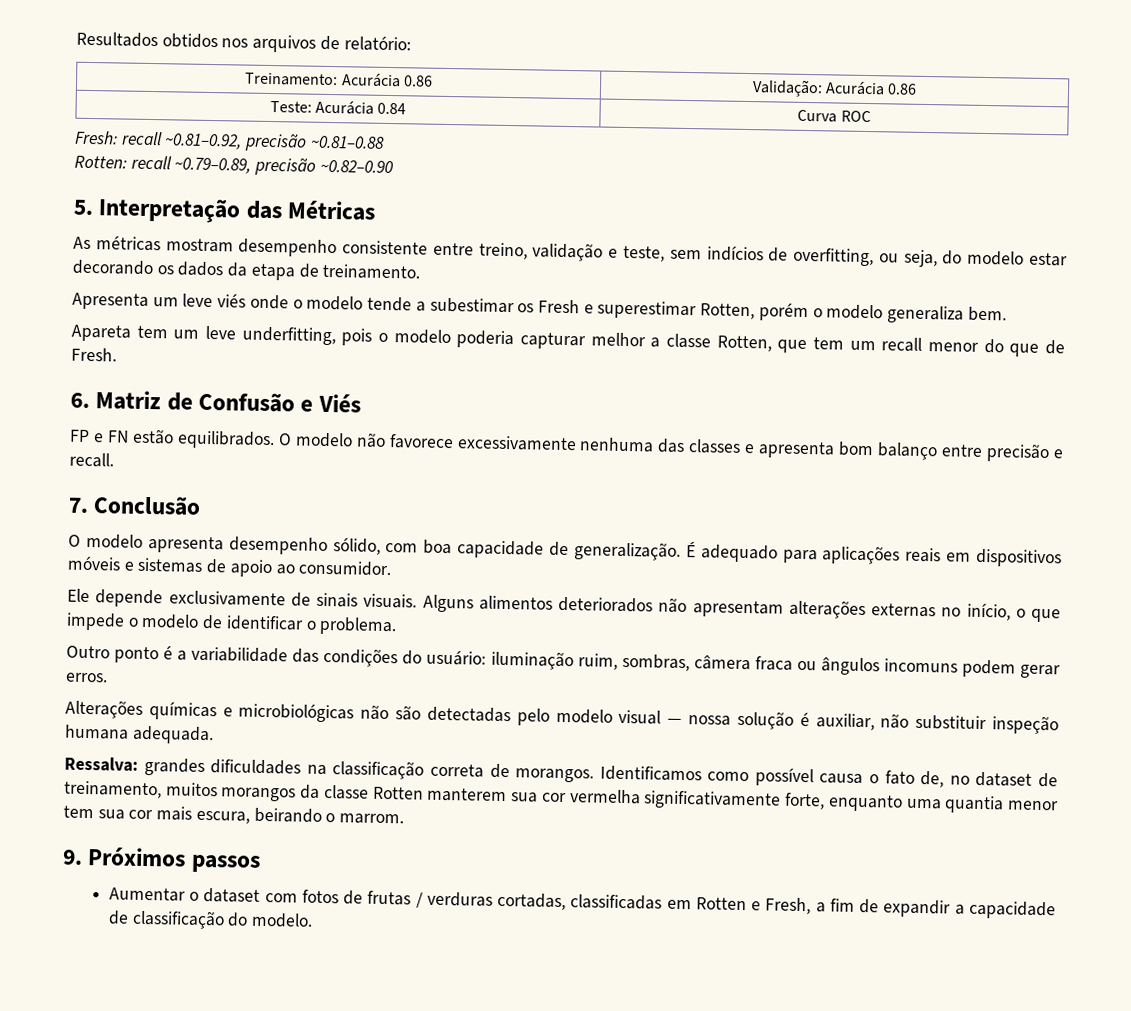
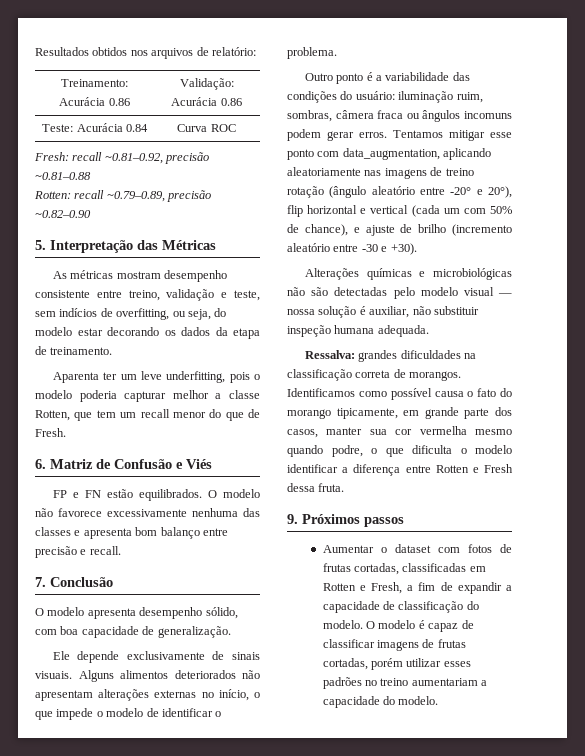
[72,292,1007,324] [71,324,168,342] Apresenta um leve viés onde o modelo tende a subestimar os Fresh e superestimar Rotten, porém o modelo generaliza bem. // Apareta tem -> [52,372,118,383] Aparenta ter
[685,541,1062,568] [67,555,393,578] É adequado para aplicações reais em dispositivos móveis e sistemas de apoio ao consumidor. -> (231, 632) none
(108, 677) none -> [393,130,512,141] [287,148,492,160] [287,167,474,179] [287,186,512,198] [287,205,512,217] [287,224,512,236] [287,243,417,255] Tentamos mitigar esse ponto com data_augmentation, aplicando aleatoriamente nas imagens de treino rotação (ângulo aleatório entre -20° e 20°), flip horizontal e vertical (cada um com 50% de chance), e ajuste de brilho (incremento aleatório entre -30 e +30).
[920,770,1059,788] [64,780,1060,814] [63,805,405,825] de, no dataset de treinamento, muitos morangos da classe Rotten manterem sua cor vermelha significativamente forte, enquanto uma quantia menor tem sua cor mais escura, beirando o marrom. -> [500,388,512,397] [287,407,512,419] [287,426,512,438] [287,445,512,457] [287,464,513,476] [287,483,345,492] do morango tipicamente, em grande parte dos casos, manter sua cor vermelha mesmo quando podre, o que dificulta o modelo identificar a diferença entre Rotten e Fresh dessa fruta.
[415,891,493,908] / verduras -> (351, 567) none
(313, 920) none -> [366,620,474,632] [322,639,466,651] [322,658,471,670] [322,677,488,689] [322,696,439,708] O modelo é capaz de classificar imagens de frutas cortadas, porém utilizar esses padrões no treino aumentariam a capacidade do modelo.

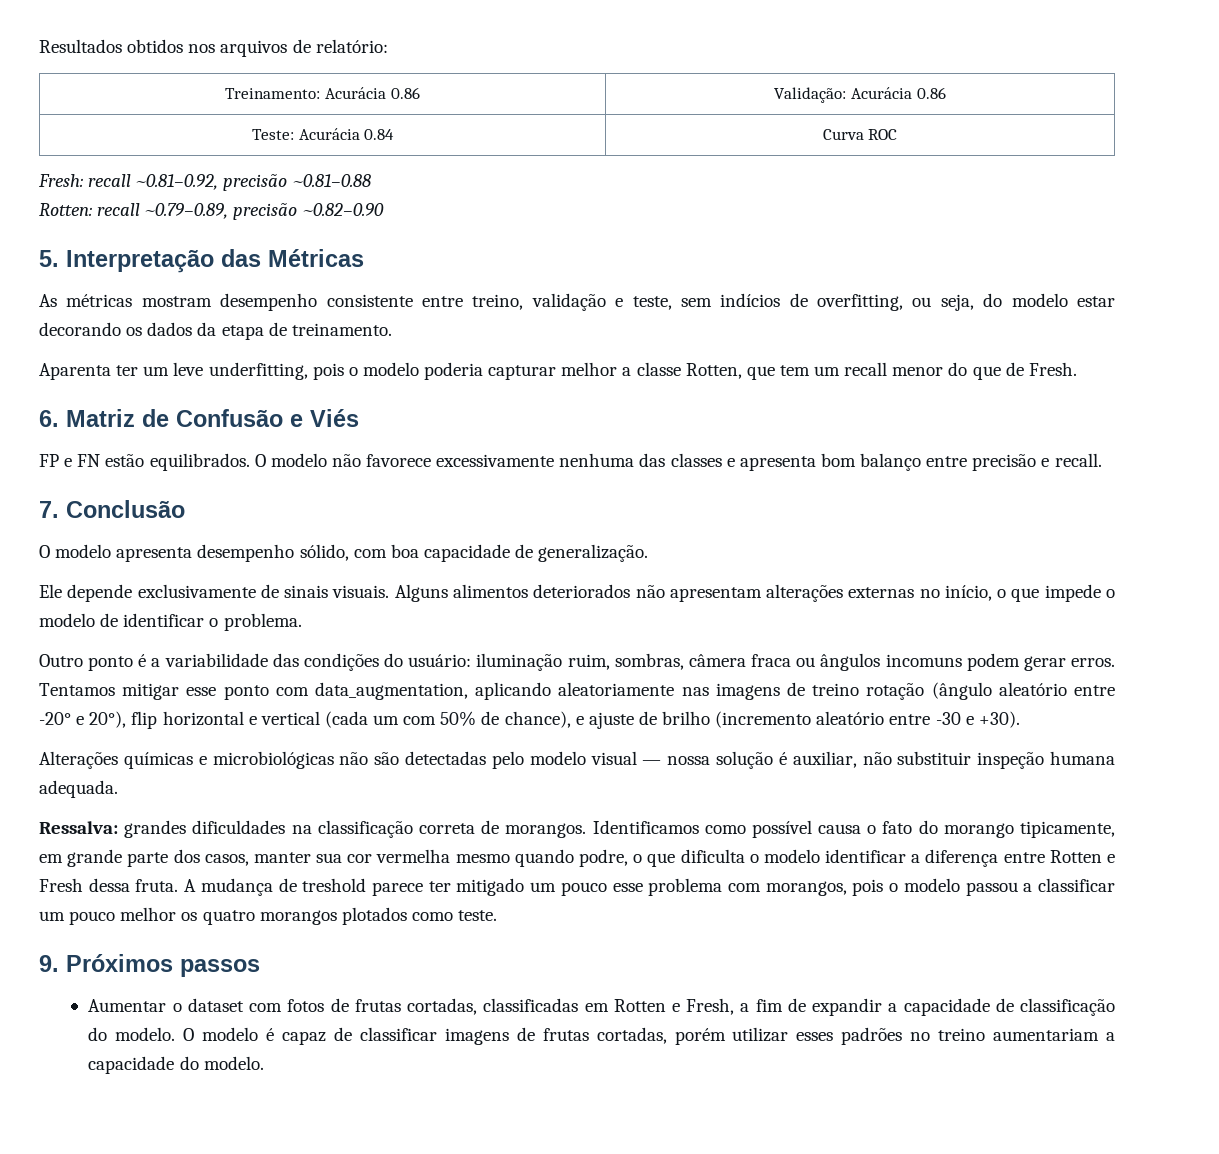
(345, 487) none -> [184,878,1115,896] [39,907,498,925] A mudança de treshold parece ter mitigado um pouco esse problema com morangos, pois o modelo passou a classificar um pouco melhor os quatro morangos plotados como teste.

